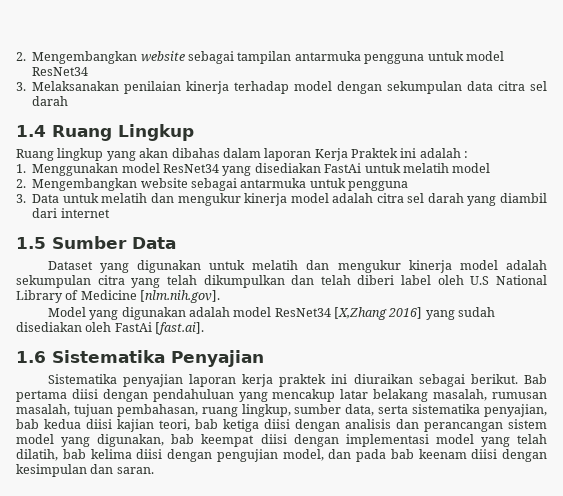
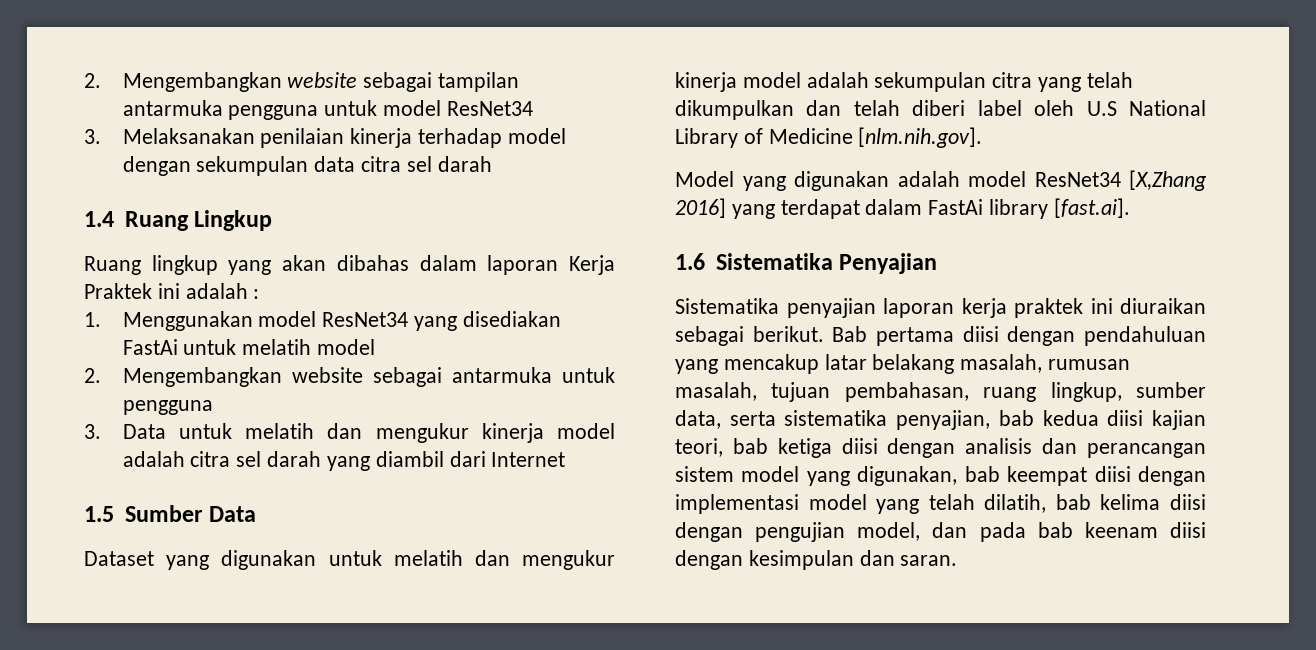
[60,208,110,218] internet -> [491,452,566,467] Internet
[458,307,496,317] [16,322,152,332] sudah disediakan oleh FastAi -> [780,199,1049,219] terdapat dalam FastAi library

